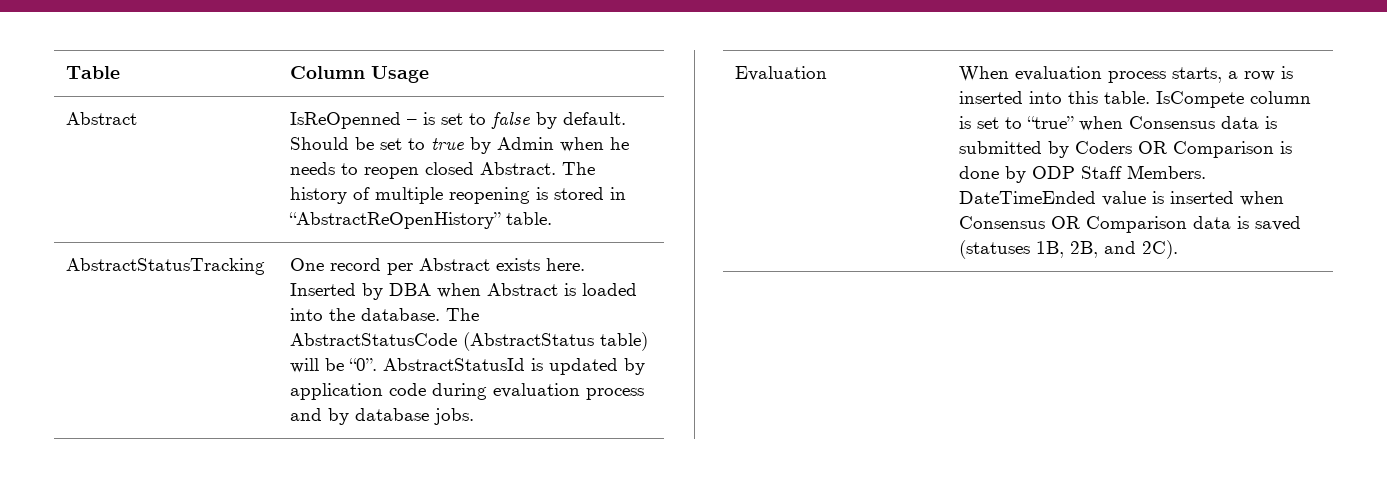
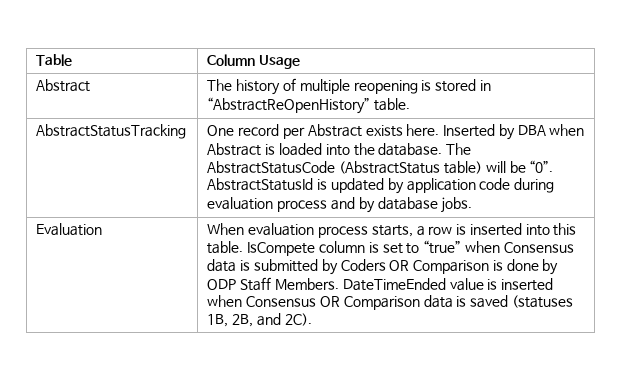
[290,112,627,129] [290,137,630,154] [290,162,557,179] IsReOpenned – is set to false by default. Should be set to true by Admin when he needs to reopen closed Abstract. -> (91, 85) none

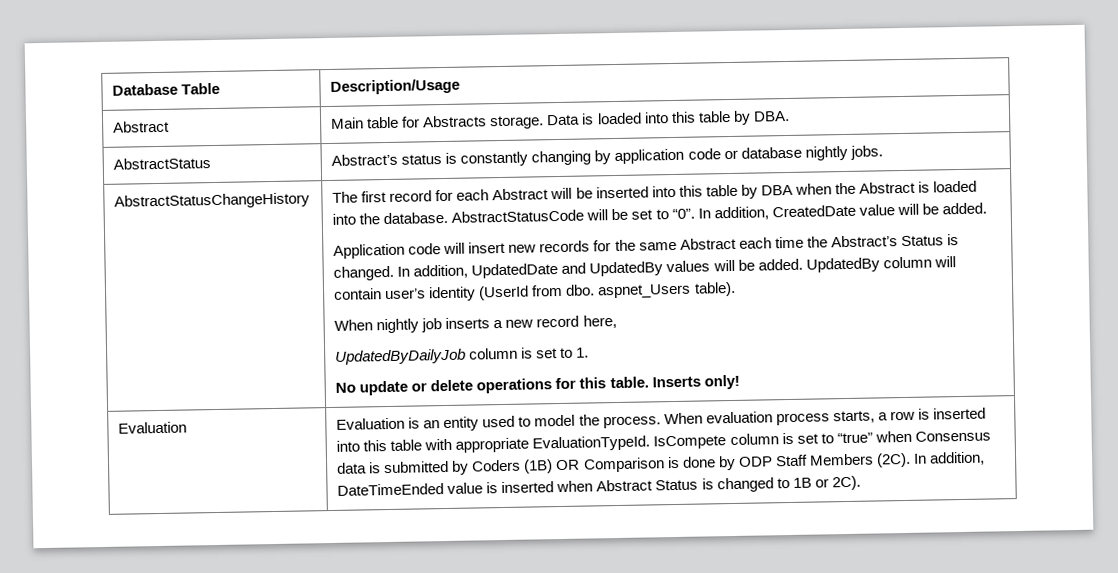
(36, 60) none -> [112,83,179,96] Database
[207,54,301,69] Column Usage -> [330,78,461,95] Description/Usage
[207,78,491,95] [207,97,411,114] [36,124,187,139] [207,124,496,139] The history of multiple reopening is stored in “AbstractReOpenHistory” table. // AbstractStatusTracking | One record per Abstract exists here. Inserted -> [331,110,790,130] [113,157,212,170] [331,145,883,167] [114,192,311,210] [332,184,738,203] Main table for Abstracts storage. Data is loaded into this table by DBA. // AbstractStatus | Abstract’s status is constantly changing by application code or database nightly jobs. // AbstractStatusChangeHistory | The first record for each Abstract will be inserted into this table
(585, 130) none -> [834,182,856,195] the
[446,143,472,155] [207,160,554,174] [207,178,555,194] [207,197,473,213] [36,223,103,236] The AbstractStatusCode (AbstractStatus table) will be “0”. AbstractStatusId is updated by application code during evaluation process and by database jobs. // Evaluation | -> [451,202,987,223] [333,234,959,259] [333,256,956,281] [334,281,736,302] [334,315,617,334] [335,347,590,365] [335,374,740,396] [118,421,188,434] [336,414,661,432] AbstractStatusCode will be set to “0”. In addition, CreatedDate value will be added. // Application code will insert new records for the same Abstract each time the Abstract’s Status is changed. In addition, UpdatedDate and UpdatedBy values will be added. UpdatedBy column will contain user’s identity (UserId from dbo. aspnet_Users table). // When nightly job inserts a new record here, // UpdatedByDailyJob column is set to 1. // No update or delete operations for this table. Inserts only! // Evaluation | Evaluation is an entity used to model the process.
[207,241,244,254] table. -> [390,435,651,453] table with appropriate EvaluationTypeId.
(386, 265) none -> [524,459,554,474] (1B)
[274,278,339,290] Members. -> [808,451,985,468] Members (2C). In addition,
[246,295,573,310] [207,313,281,327] Consensus OR Comparison data is saved (statuses 1B, 2B, and -> [596,477,829,493] Abstract Status is changed to 1B or

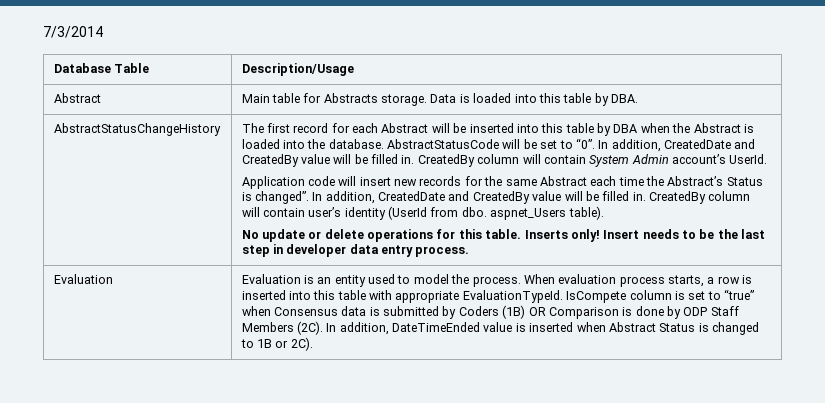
(112, 89) none -> [43,26,103,38] 7/3/2014 //
[113,157,212,170] [331,145,883,167] // AbstractStatus | Abstract’s status is constantly changing by application code or database nightly jobs. -> (639, 98) none
[858,202,987,216] value will be added. -> [734,139,756,149] [241,154,768,167] and CreatedBy value will be filled in. CreatedBy column will contain System Admin account’s UserId.
[333,257,880,281] changed. In addition, UpdatedDate and UpdatedBy values will be added. UpdatedBy -> [254,191,707,204] changed”. In addition, CreatedDate and CreatedBy value will be filled in. CreatedBy
[334,315,617,334] [335,347,590,365] // When nightly job inserts a new record here, // UpdatedByDailyJob column is set to 1. -> (604, 213) none
(740, 382) none -> [603,229,766,239] [241,244,470,257] Insert needs to be the last step in developer data entry process.

